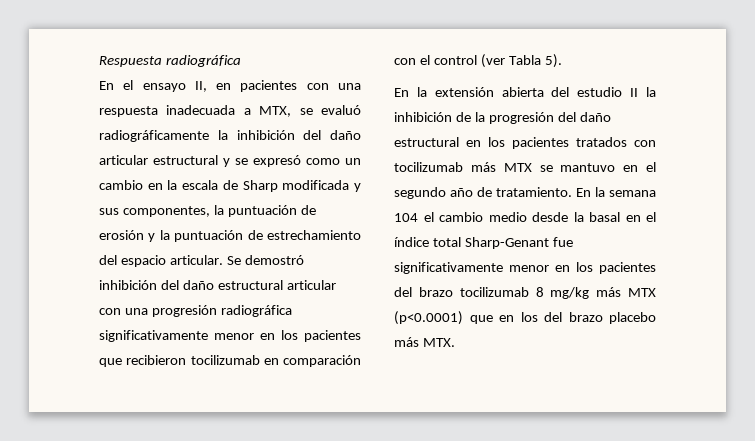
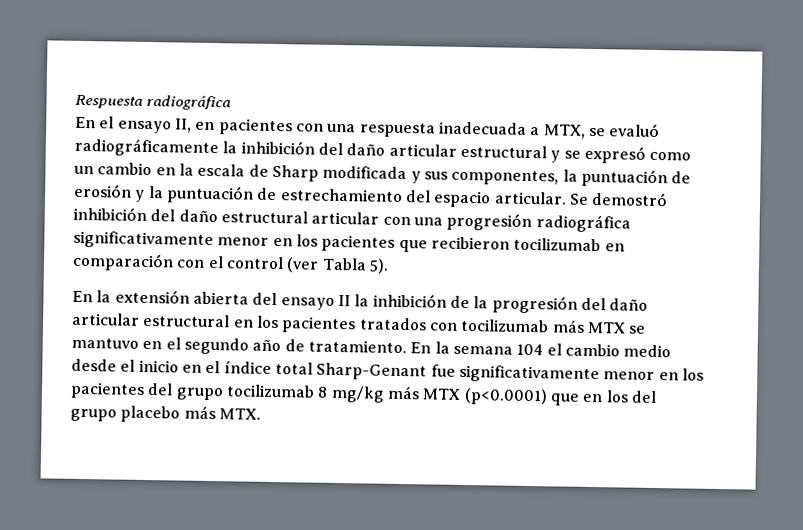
[577,87,623,97] estudio -> [280,297,335,310] ensayo
(611, 117) none -> [72,312,140,326] articular
[573,212,620,222] la basal -> [120,359,179,373] el inicio
[418,287,453,297] brazo -> [175,387,224,401] grupo
[568,312,603,322] brazo -> [70,408,117,422] grupo

